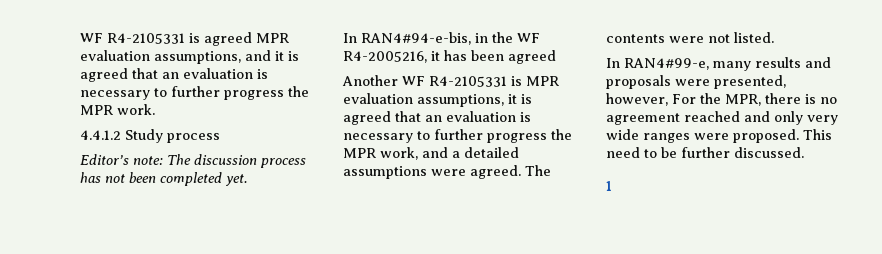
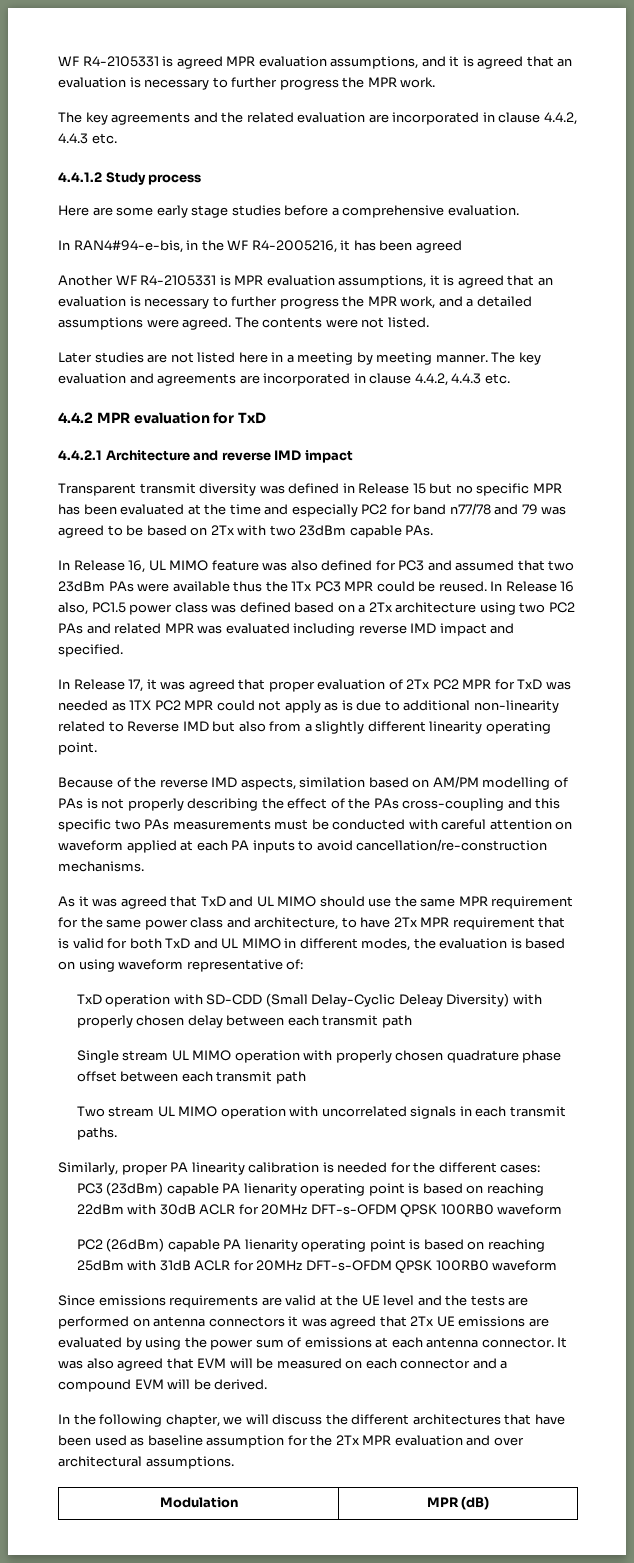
[80,129,220,143] [80,154,306,168] [80,172,247,186] 4.4.1.2 Study process // Editor’s note: The discussion process has not been completed yet. -> [58,112,577,125] [58,133,117,144] [58,172,202,185] [58,205,519,218] The key agreements and the related evaluation are incorporated in clause 4.4.2, 4.4.3 etc. // 4.4.1.2 Study process // Here are some early stage studies before a comprehensive evaluation.
[606,57,831,71] [606,75,786,89] [606,93,837,106] [606,111,838,125] [606,129,832,143] [606,147,804,158] [606,181,612,191] In RAN4#99-e, many results and proposals were presented, however, For the MPR, there is no agreement reached and only very wide ranges were proposed. This need to be further discussed. // 1 -> [58,352,541,365] [58,373,510,386] [58,412,267,424] [58,450,353,463] [58,483,562,496] [58,503,567,517] [58,525,434,538] [58,560,575,573] [58,581,575,592] [58,602,575,615] [58,623,515,636] [58,644,123,657] [58,679,571,692] [58,700,559,713] [58,721,551,734] [58,742,97,755] [58,776,568,790] [58,798,561,811] [58,819,573,832] [58,839,548,853] [58,861,144,872] [58,896,574,909] [58,917,566,930] [58,938,566,951] [58,959,304,972] [76,993,542,1007] [76,1015,412,1028] [76,1050,562,1063] [76,1071,306,1084] [76,1106,566,1119] [76,1127,117,1140] [58,1162,541,1175] [76,1182,544,1196] [76,1204,563,1217] [76,1238,545,1252] [76,1260,558,1273] [58,1295,529,1308] [58,1316,549,1329] [58,1337,568,1350] [58,1358,508,1371] [58,1379,268,1392] [58,1414,565,1427] [58,1435,524,1448] [58,1456,234,1469] [159,1497,238,1508] [426,1496,490,1510] Later studies are not listed here in a meeting by meeting manner. The key evaluation and agreements are incorporated in clause 4.4.2, 4.4.3 etc. // 4.4.2 MPR evaluation for TxD // 4.4.2.1 Architecture and reverse IMD impact // Transparent transmit diversity was defined in Release 15 but no specific MPR has been evaluated at the time and especially PC2 for band n77/78 and 79 was agreed to be based on 2Tx with two 23dBm capable PAs. // In Release 16, UL MIMO feature was also defined for PC3 and assumed that two 23dBm PAs were available thus the 1Tx PC3 MPR could be reused. In Release 16 also, PC1.5 power class was defined based on a 2Tx architecture using two PC2 PAs and related MPR was evaluated including reverse IMD impact and specified. // In Release 17, it was agreed that proper evaluation of 2Tx PC2 MPR for TxD was needed as 1TX PC2 MPR could not apply as is due to additional non-linearity related to Reverse IMD but also from a slightly different linearity operating point. // Because of the reverse IMD aspects, similation based on AM/PM modelling of PAs is not properly describing the effect of the PAs cross-coupling and this specific two PAs measurements must be conducted with careful attention on waveform applied at each PA inputs to avoid cancellation/re-construction mechanisms. // As it was agreed that TxD and UL MIMO should use the same MPR requirement for the same power class and architecture, to have 2Tx MPR requirement that is valid for both TxD and UL MIMO in different modes, the evaluation is based on using waveform representative of: // TxD operation with SD-CDD (Small Delay-Cyclic Deleay Diversity) with properly chosen delay between each transmit path // Single stream UL MIMO operation with properly chosen quadrature phase offset between each transmit path // Two stream UL MIMO operation with uncorrelated signals in each transmit paths. // Similarly, proper PA linearity calibration is needed for the different cases: // PC3 (23dBm) capable PA lienarity operating point is based on reaching 22dBm with 30dB ACLR for 20MHz DFT-s-OFDM QPSK 100RB0 waveform // PC2 (26dBm) capable PA lienarity operating point is based on reaching 25dBm with 31dB ACLR for 20MHz DFT-s-OFDM QPSK 100RB0 waveform // Since emissions requirements are valid at the UE level and the tests are performed on antenna connectors it was agreed that 2Tx UE emissions are evaluated by using the power sum of emissions at each antenna connector. It was also agreed that EVM will be measured on each connector and a compound EVM will be derived. // In the following chapter, we will discuss the different architectures that have been used as baseline assumption for the 2Tx MPR evaluation and over architectural assumptions. // Modulation | MPR (dB)

